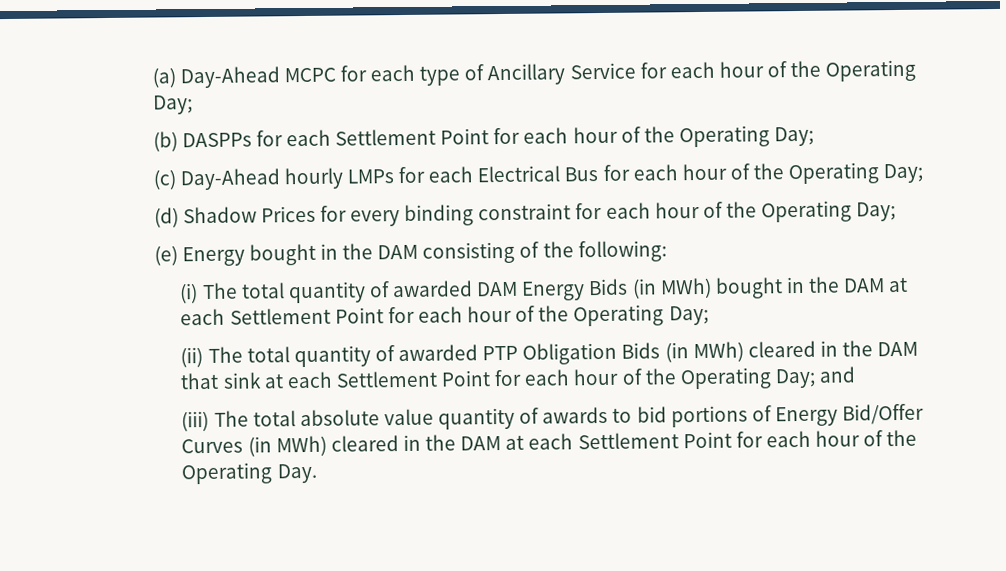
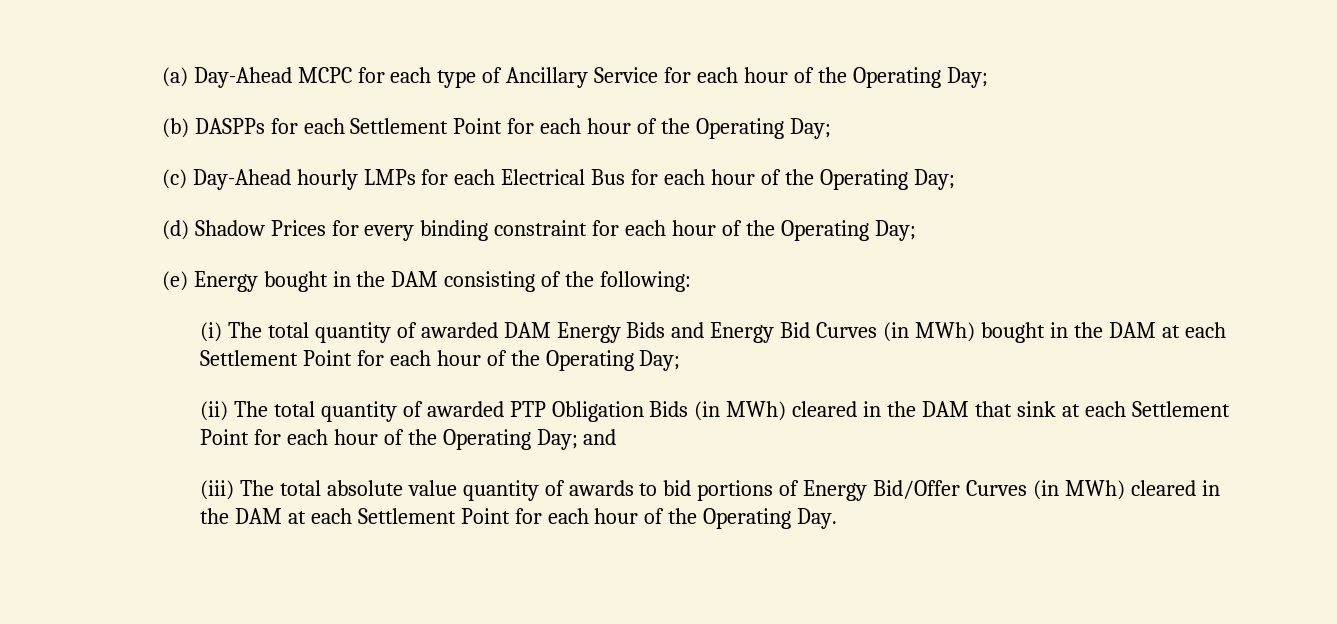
(629, 287) none -> [671,322,878,343] and Energy Bid Curves

